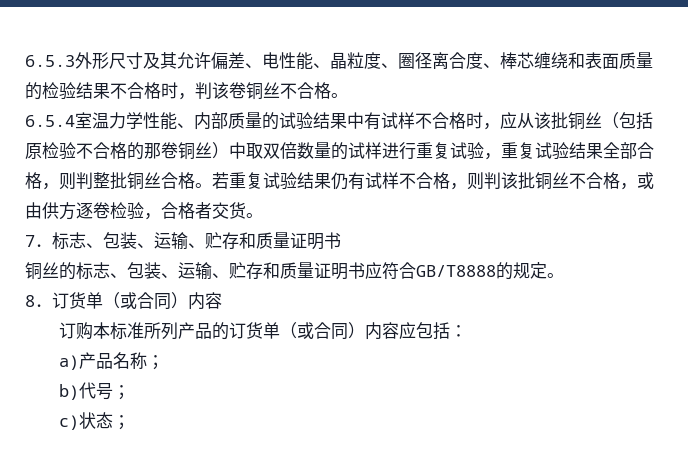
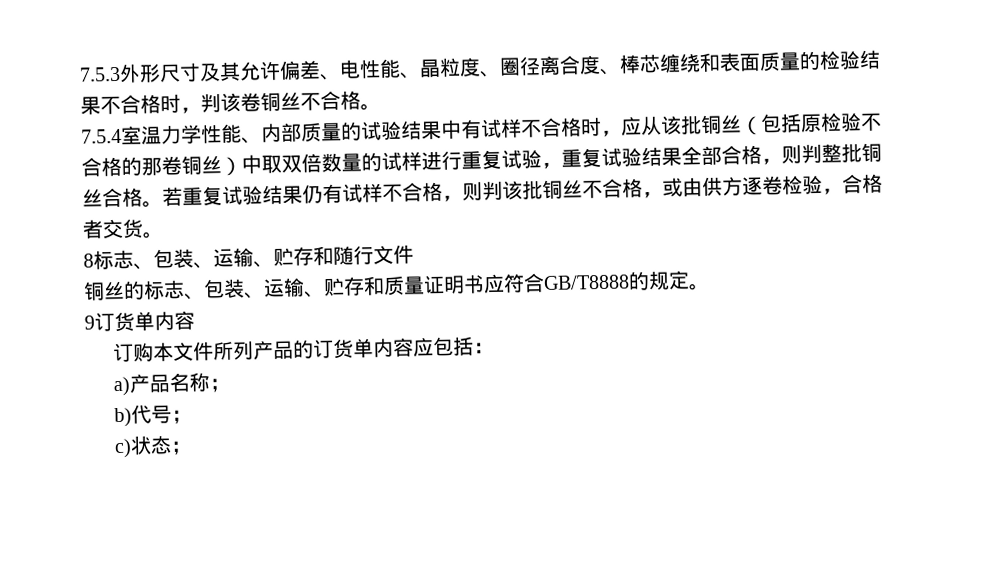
[25,55,75,67] 6.5.3 -> [79,66,121,82] 7.5.3
[25,115,75,127] 6.5.4 -> [81,128,122,144] 7.5.4
[25,232,341,250] 7．标志、包装、运输、贮存和质量证明书 -> [83,244,414,270] 8标志、包装、运输、贮存和随行文件
[25,292,188,310] 8．订货单（或合同） -> [84,311,155,333] 9订货单
[109,322,144,340] 标准 -> [173,341,215,361] 文件
[279,322,365,340] （或合同） -> (375, 348) none

